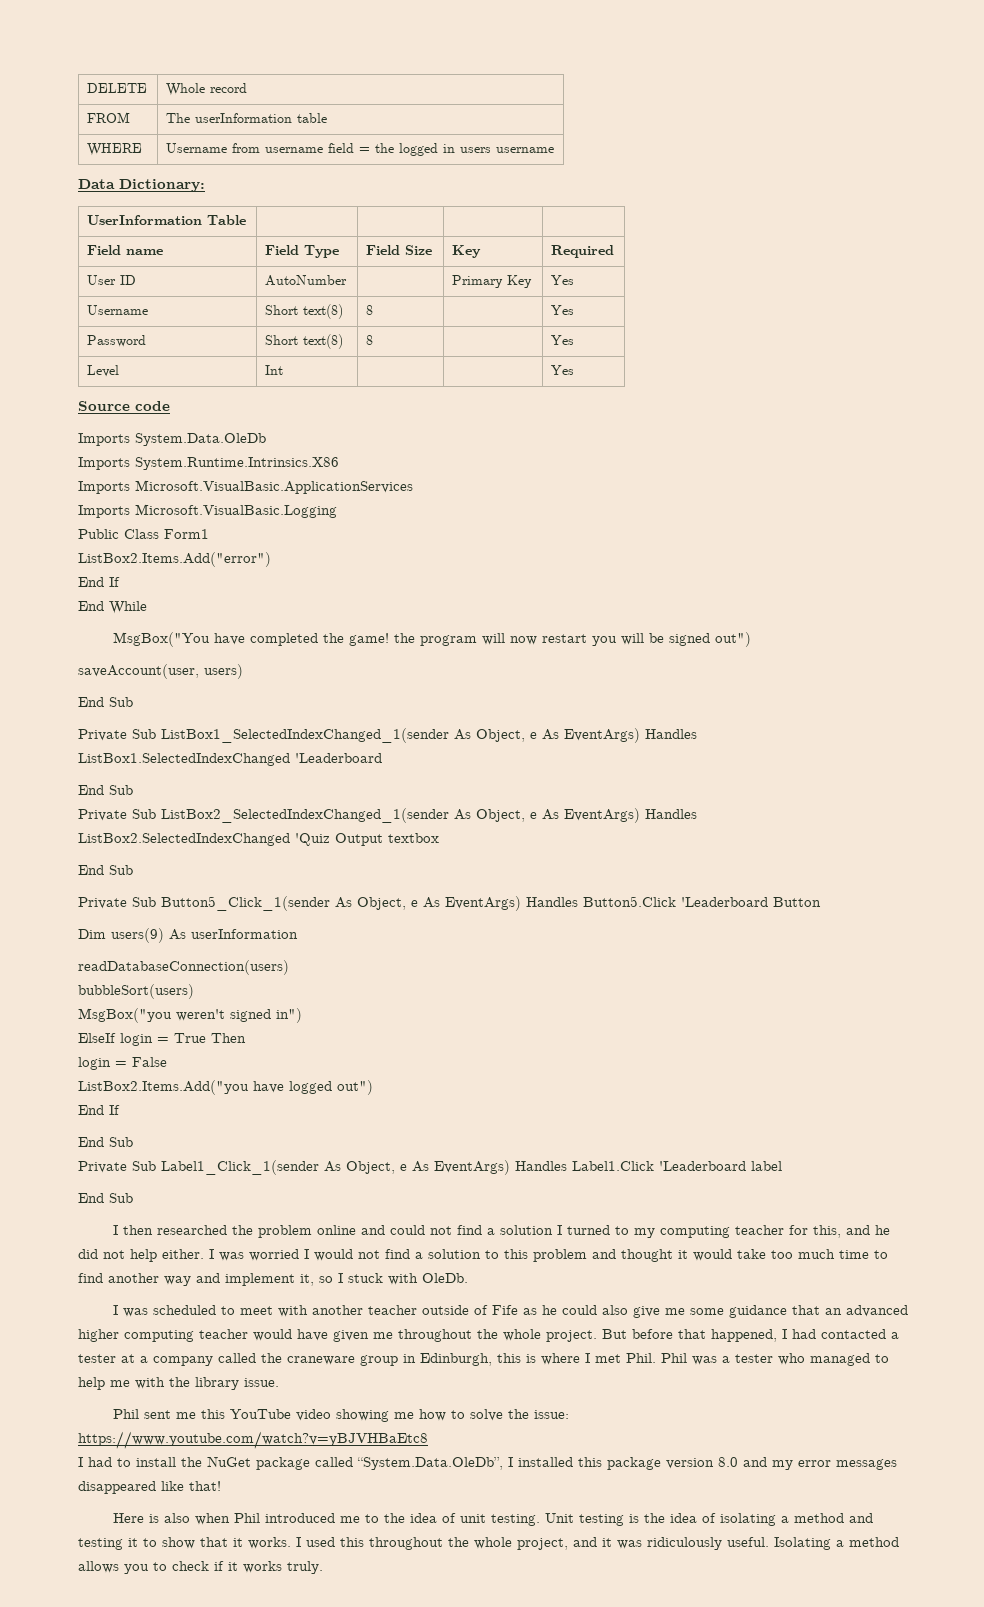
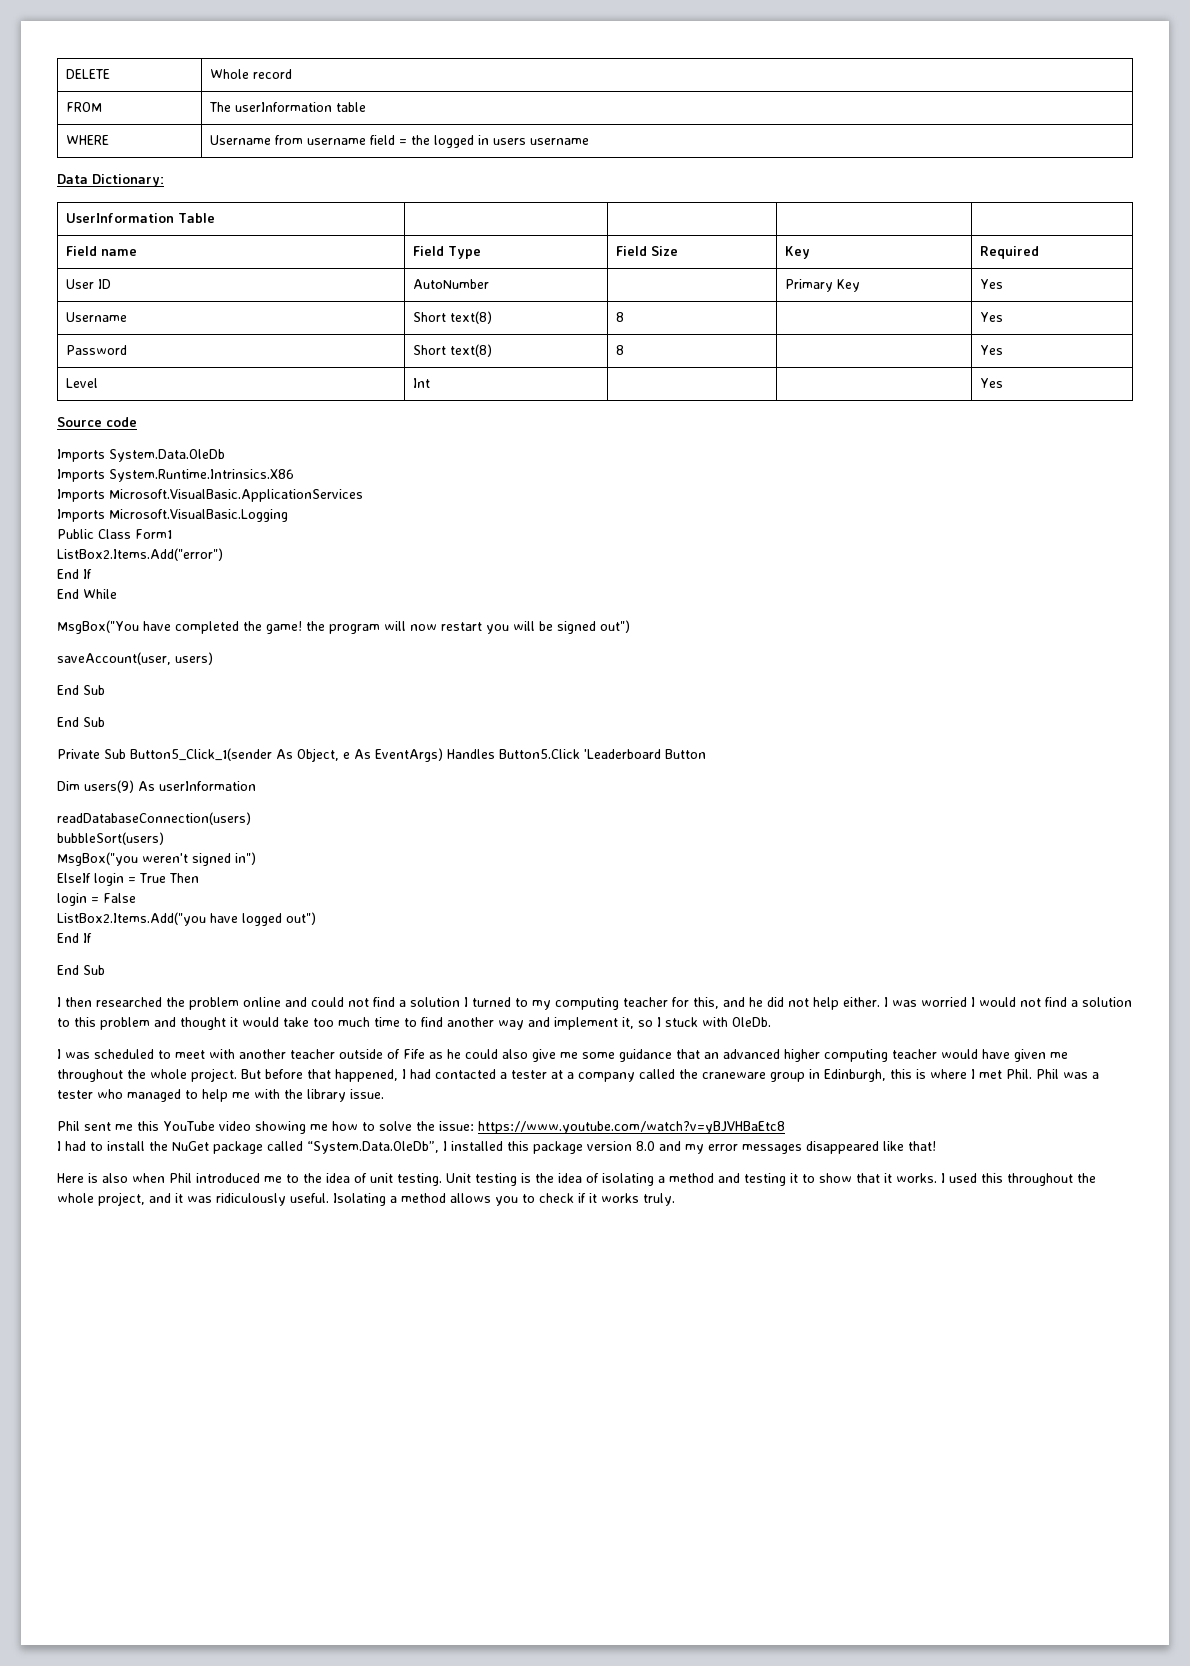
[78,728,697,743] [78,753,382,766] [78,785,133,795] [78,808,697,823] [78,833,439,846] // Private Sub ListBox1_SelectedIndexChanged_1(sender As Object, e As EventArgs) Handles ListBox1.SelectedIndexChanged 'Leaderboard // End Sub // Private Sub ListBox2_SelectedIndexChanged_1(sender As Object, e As EventArgs) Handles ListBox2.SelectedIndexChanged 'Quiz Output textbox -> (105, 690) none
[78,1160,782,1175] [78,1193,133,1203] // Private Sub Label1_Click_1(sender As Object, e As EventArgs) Handles Label1.Click 'Leaderboard label // End Sub -> (105, 970) none

